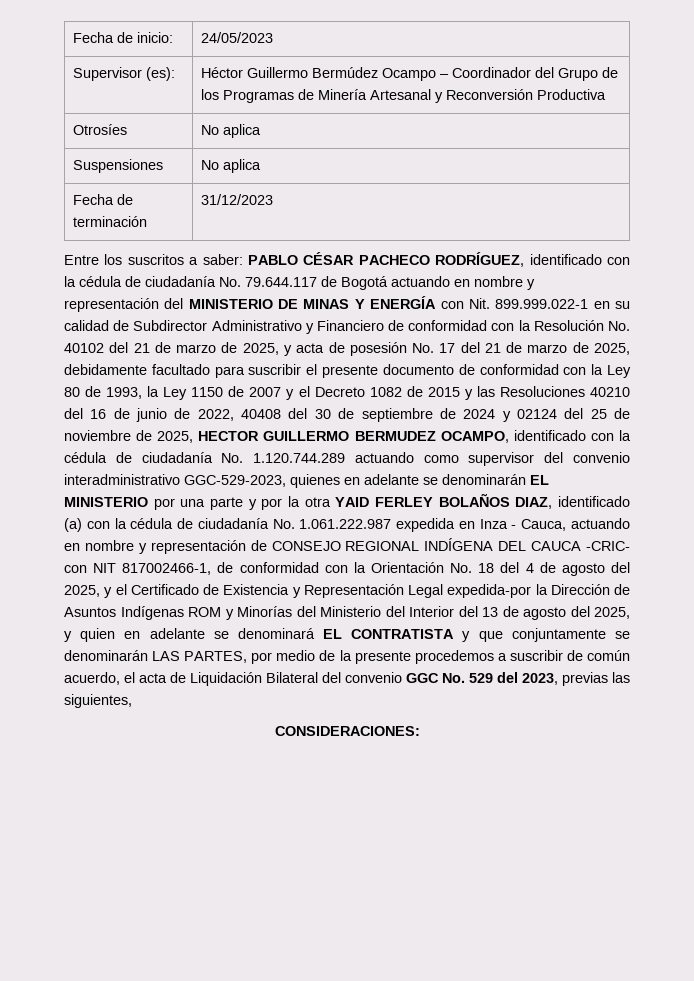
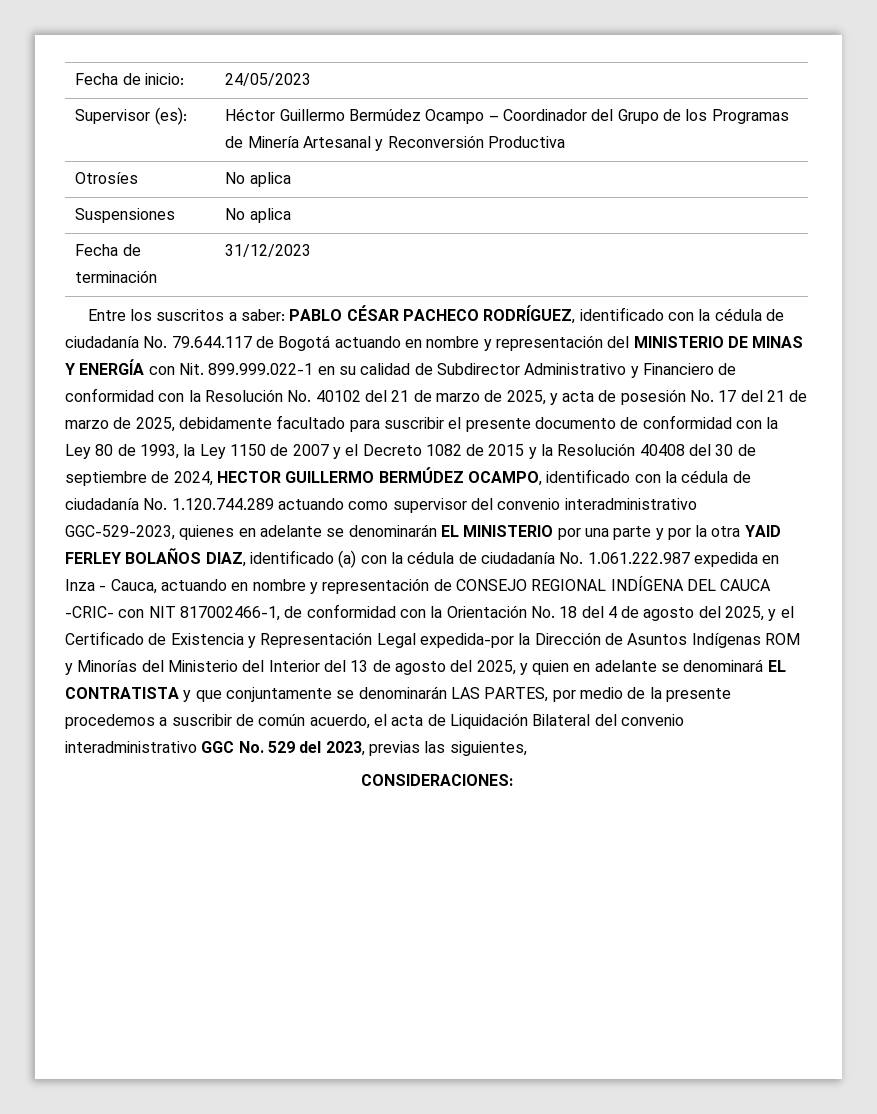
[476,386,630,397] [64,408,234,422] las Resoluciones 40210 del 16 de junio de 2022, -> [541,443,636,456] la Resolución
[463,408,631,422] [64,430,194,443] 2024 y 02124 del 25 de noviembre de 2025, -> [173,471,213,486] 2024,
[354,431,436,441] BERMUDEZ -> [378,467,464,483] BERMÚDEZ
(402, 677) none -> [65,741,197,753] interadministrativo

